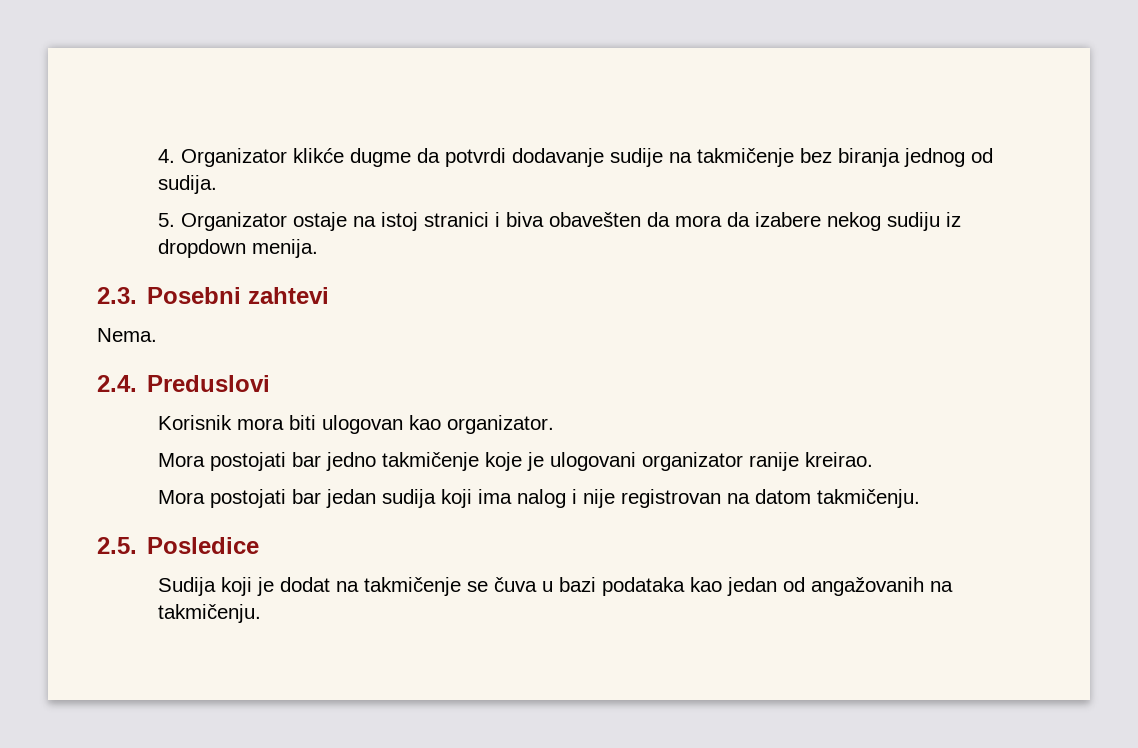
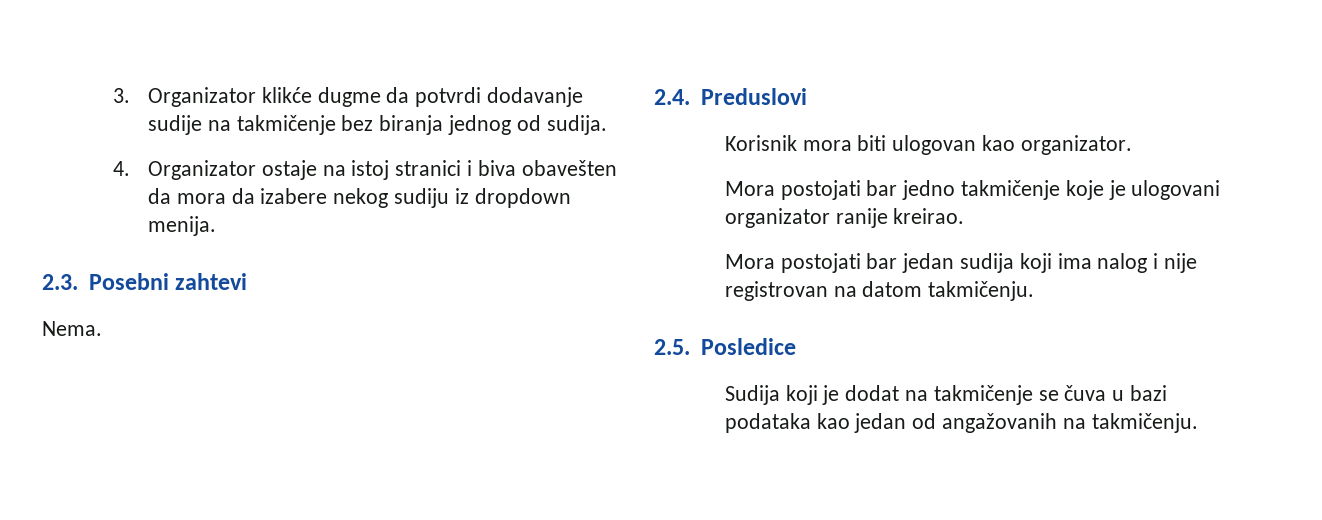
[157,149,175,163] 4. -> [112,88,130,103] 3.
[157,213,175,227] 5. -> [112,161,130,176] 4.

